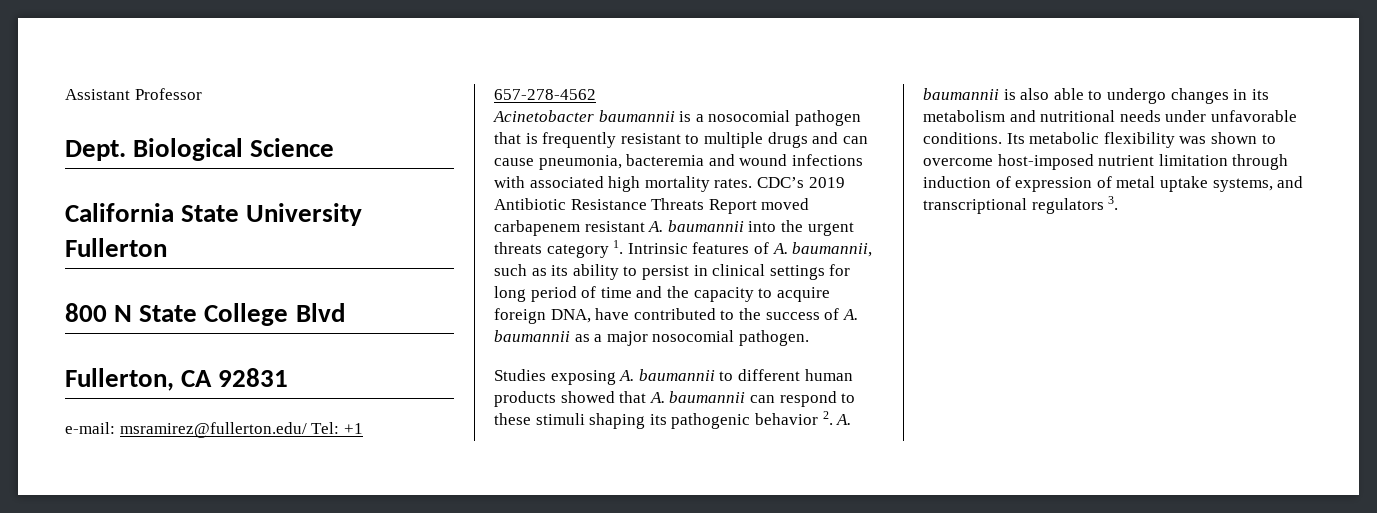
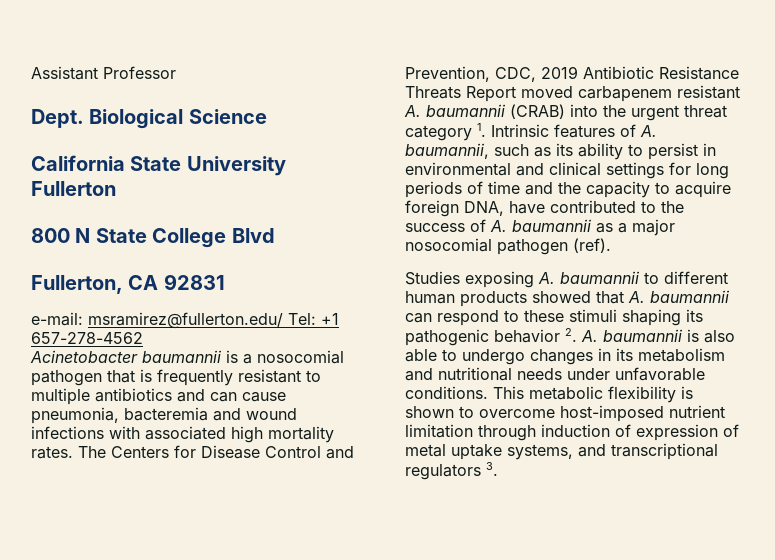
[767,132,808,148] drugs -> [95,388,172,402] antibiotics
[756,177,804,188] CDC’s -> [78,445,354,459] [405,66,536,82] The Centers for Disease Control and Prevention, CDC,
(744, 226) none -> [510,104,565,119] (CRAB)
[494,242,542,254] threats -> [684,105,727,118] threat
(708, 270) none -> [405,162,544,176] environmental and
[530,286,577,302] period -> [405,181,462,198] periods
[738,330,809,346] pathogen. -> [497,238,611,255] pathogen (ref).
[1006,133,1025,144] Its -> [493,386,524,399] This
[1179,136,1207,144] was -> [681,386,693,399] is

